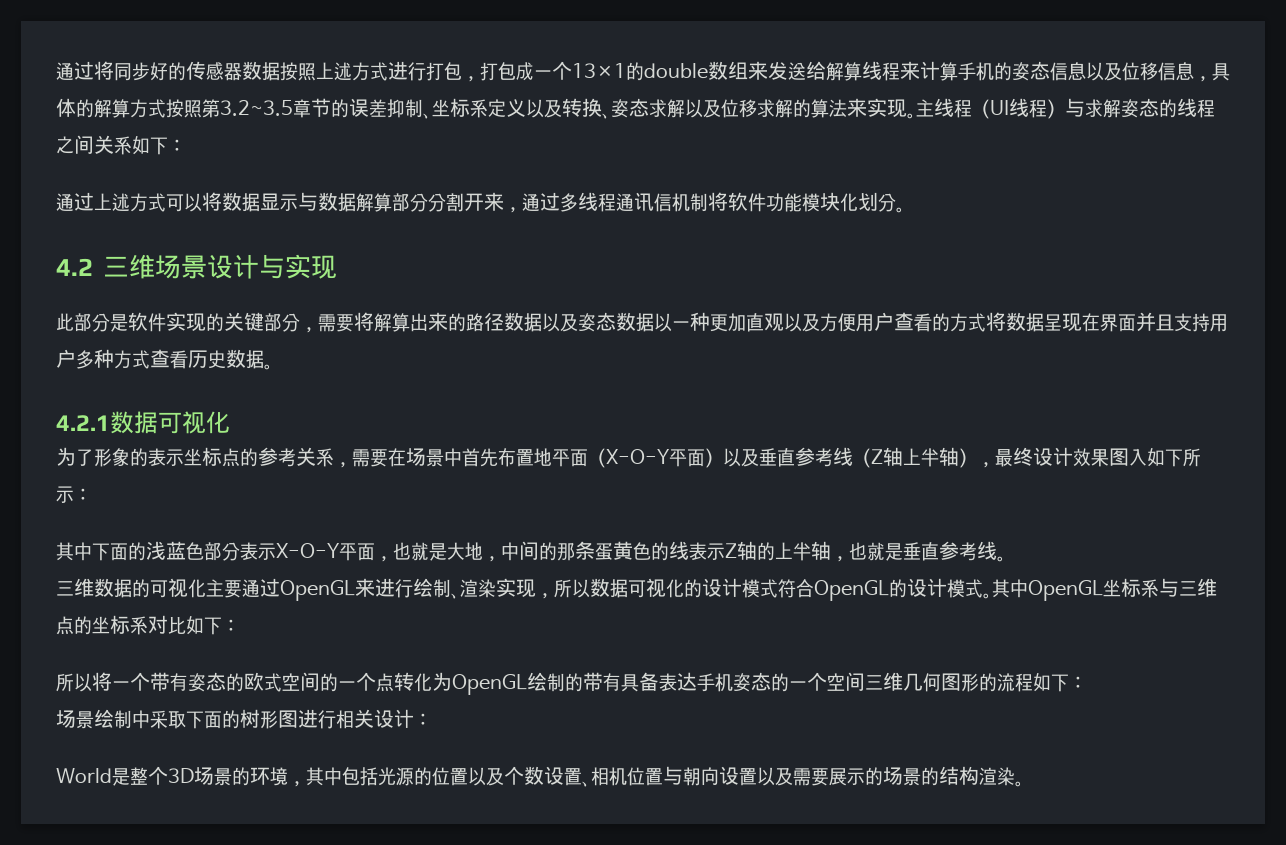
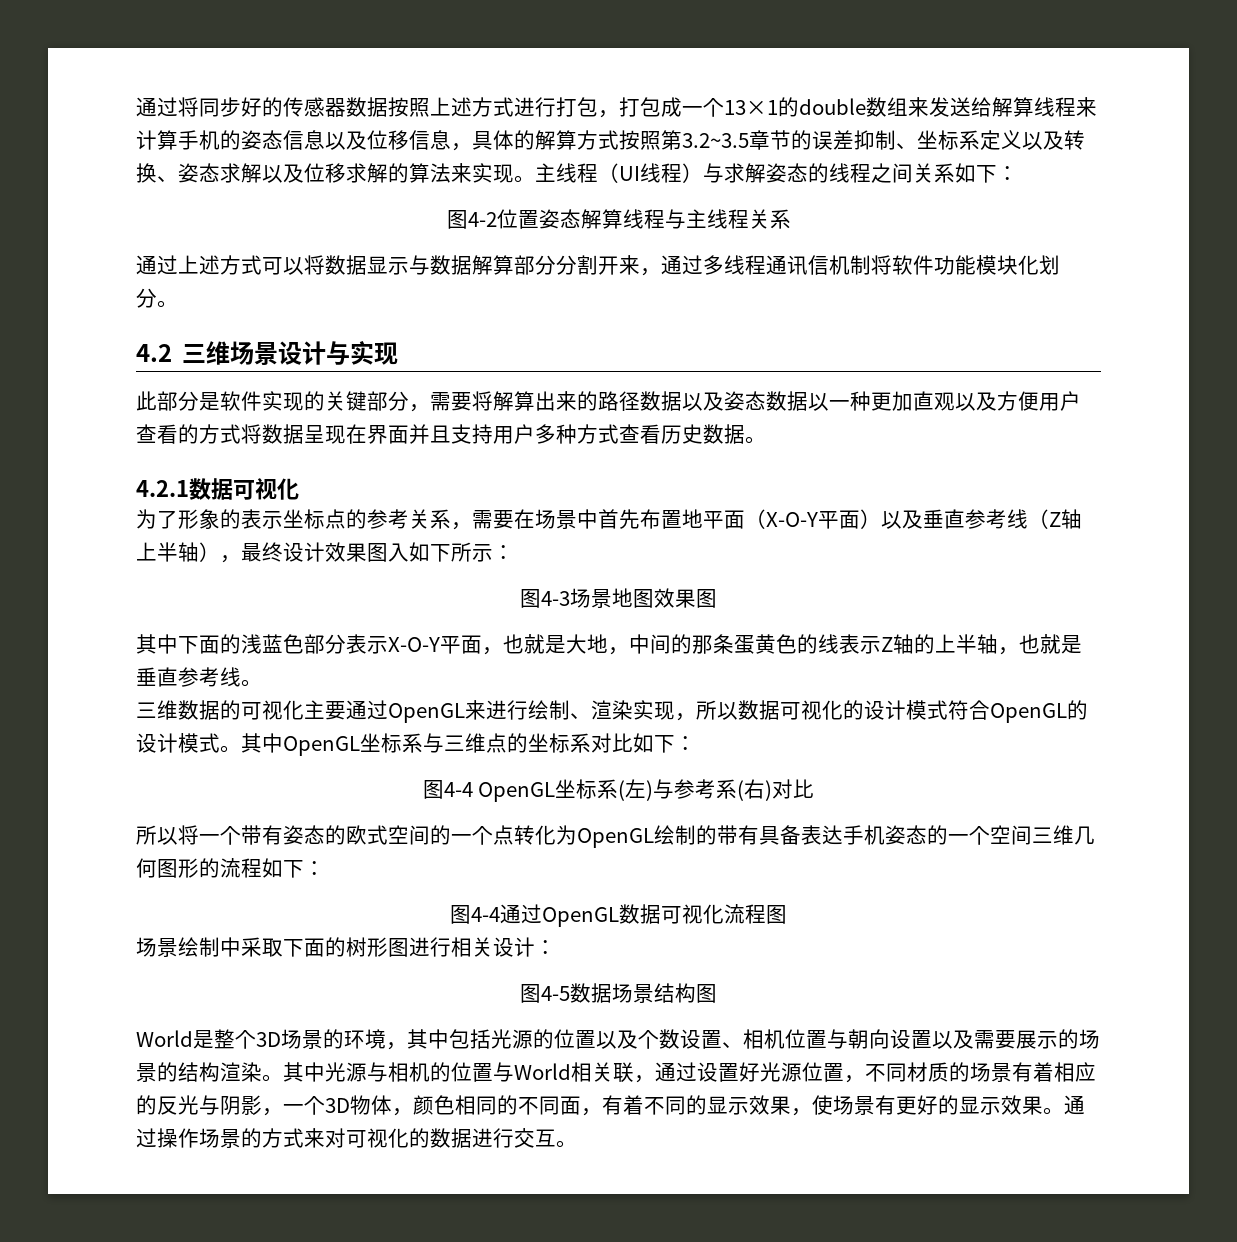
(186, 145) none -> [446,209,791,229] // 图4-2位置姿态解算线程与主线程关系
(92, 494) none -> [520,588,717,608] // 图4-3场景地图效果图
(240, 625) none -> [422,779,815,802] // 图4-4 OpenGL坐标系(左)与参考系(右)对比
(1087, 682) none -> [450,904,787,927] // 图4-4通过OpenGL数据可视化流程图
(432, 719) none -> [520,983,717,1003] // 图4-5数据场景结构图
(1024, 784) none -> [283,1062,1096,1083] [136,1095,1085,1116] [136,1128,577,1148] 其中光源与相机的位置与World相关联，通过设置好光源位置，不同材质的场景有着相应的反光与阴影，一个3D物体，颜色相同的不同面，有着不同的显示效果，使场景有更好的显示效果。通过操作场景的方式来对可视化的数据进行交互。

